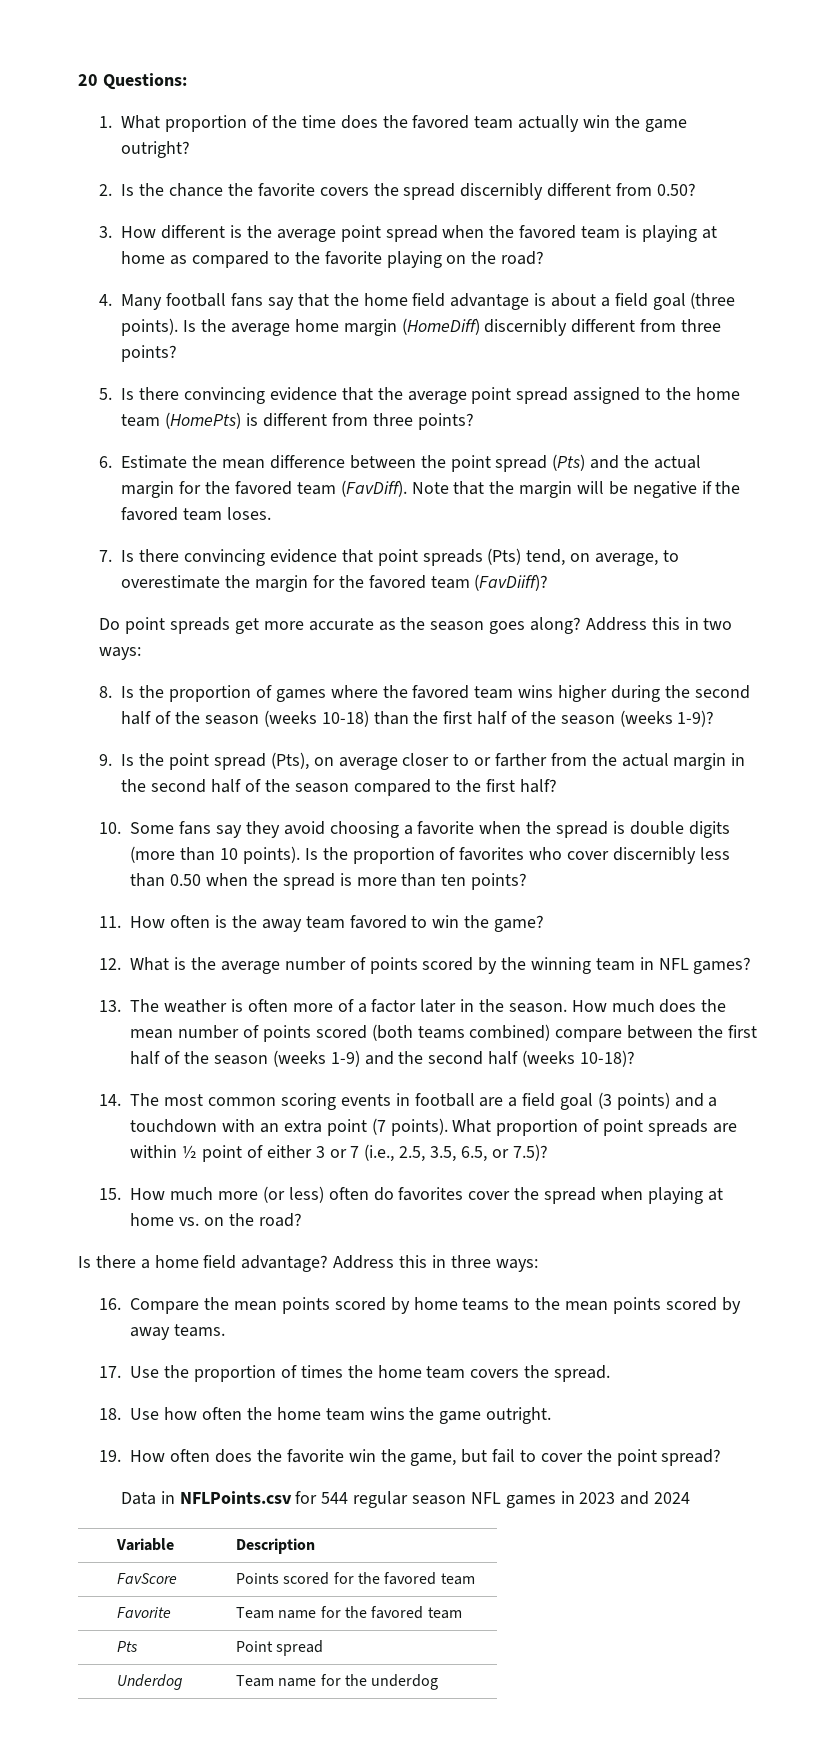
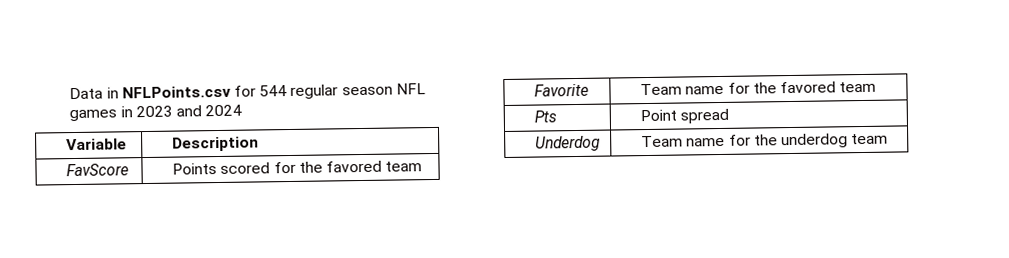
[78,73,187,90] [99,115,687,132] [121,141,191,158] [99,183,696,200] [99,225,717,242] [121,251,545,268] [99,292,736,310] [121,318,722,336] [121,345,178,362] [99,387,740,404] [121,412,474,430] [99,454,701,472] [121,480,741,498] [121,507,272,521] [99,548,679,566] [121,574,549,592] [99,617,733,634] [99,647,142,660] [99,685,750,702] [121,710,715,727] [99,752,746,770] [121,779,558,796] [99,821,730,838] [130,846,730,864] [130,873,528,890] [99,915,545,932] [99,957,752,974] [99,999,727,1013] [130,1024,757,1042] [130,1050,635,1067] [99,1092,718,1110] [130,1118,737,1136] [130,1144,548,1162] [99,1186,723,1204] [130,1213,302,1227] [78,1255,538,1272] [99,1297,741,1314] [130,1324,226,1340] [99,1365,611,1382] [99,1407,552,1424] [99,1449,722,1466] 20 Questions: // 1. What proportion of the time does the favored team actually win the game outright? // 2. Is the chance the favorite covers the spread discernibly different from 0.50? // 3. How different is the average point spread when the favored team is playing at home as compared to the favorite playing on the road? // 4. Many football fans say that the home field advantage is about a field goal (three points). Is the average home margin (HomeDiff) discernibly different from three points? // 5. Is there convincing evidence that the average point spread assigned to the home team (HomePts) is different from three points? // 6. Estimate the mean difference between the point spread (Pts) and the actual margin for the favored team (FavDiff). Note that the margin will be negative if the favored team loses. // 7. Is there convincing evidence that point spreads (Pts) tend, on average, to overestimate the margin for the favored team (FavDiiff)? // Do point spreads get more accurate as the season goes along? Address this in two ways: // 8. Is the proportion of games where the favored team wins higher during the second half of the season (weeks 10-18) than the first half of the season (weeks 1-9)? // 9. Is the point spread (Pts), on average closer to or farther from the actual margin in the second half of the season compared to the first half? // 10. Some fans say they avoid choosing a favorite when the spread is double digits (more than 10 points). Is the proportion of favorites who cover discernibly less than 0.50 when the spread is more than ten points? // 11. How often is the away team favored to win the game? // 12. What is the average number of points scored by the winning team in NFL games? // 13. The weather is often more of a factor later in the season. How much does the mean number of points scored (both teams combined) compare between the first half of the season (weeks 1-9) and the second half (weeks 10-18)? // 14. The most common scoring events in football are a field goal (3 points) and a touchdown with an extra point (7 points). What proportion of point spreads are within ½ point of either 3 or 7 (i.e., 2.5, 3.5, 6.5, or 7.5)? // 15. How much more (or less) often do favorites cover the spread when playing at home vs. on the road? // Is there a home field advantage? Address this in three ways: // 16. Compare the mean points scored by home teams to the mean points scored by away teams. // 17. Use the proportion of times the home team covers the spread. // 18. Use how often the home team wins the game outright. // 19. How often does the favorite win the game, but fail to cover the point spread? // -> (69, 93) none
(439, 1682) none -> [851,133,889,145] team

